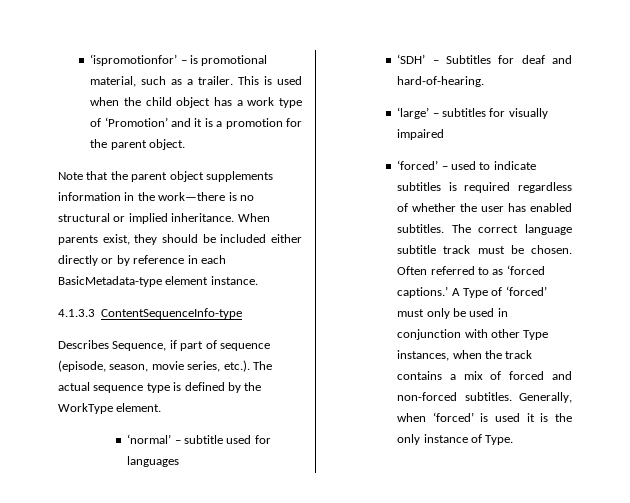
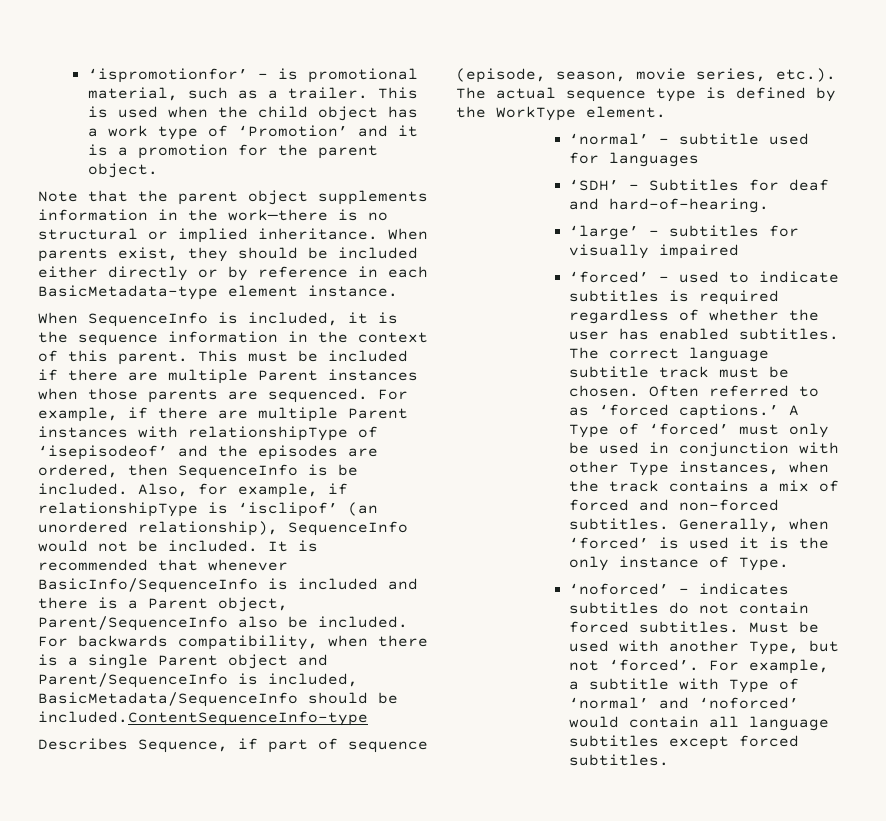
[58,308,243,319] 4.1.3.3 ContentSequenceInfo-type -> [38,312,398,327] [38,331,428,346] [38,350,408,365] [38,369,418,384] [38,388,408,403] [38,407,408,422] [38,426,378,441] [38,445,378,460] [38,464,358,479] [38,483,348,498] [38,502,378,517] [38,521,408,536] [38,540,318,552] [38,559,288,571] [38,578,418,593] [38,597,288,612] [38,616,408,631] [38,635,428,650] [38,654,328,669] [38,673,358,688] [38,692,398,707] [38,711,368,726] When SequenceInfo is included, it is the sequence information in the context of this parent. This must be included if there are multiple Parent instances when those parents are sequenced. For example, if there are multiple Parent instances with relationshipType of ‘isepisodeof’ and the episodes are ordered, then SequenceInfo is be included. Also, for example, if relationshipType is ‘isclipof’ (an unordered relationship), SequenceInfo would not be included. It is recommended that whenever BasicInfo/SequenceInfo is included and there is a Parent object, Parent/SequenceInfo also be included. For backwards compatibility, when there is a single Parent object and Parent/SequenceInfo is included, BasicMetadata/SequenceInfo should be included.ContentSequenceInfo-type
(514, 440) none -> [569,583,790,595] [569,602,810,614] [569,621,820,633] [569,640,840,655] [569,659,830,674] [569,678,800,693] [569,697,800,709] [569,716,830,731] [569,735,800,750] [569,754,670,766] // ‘noforced’ – indicates subtitles do not contain forced subtitles. Must be used with another Type, but not ‘forced’. For example, a subtitle with Type of ‘normal’ and ‘noforced’ would contain all language subtitles except forced subtitles.

